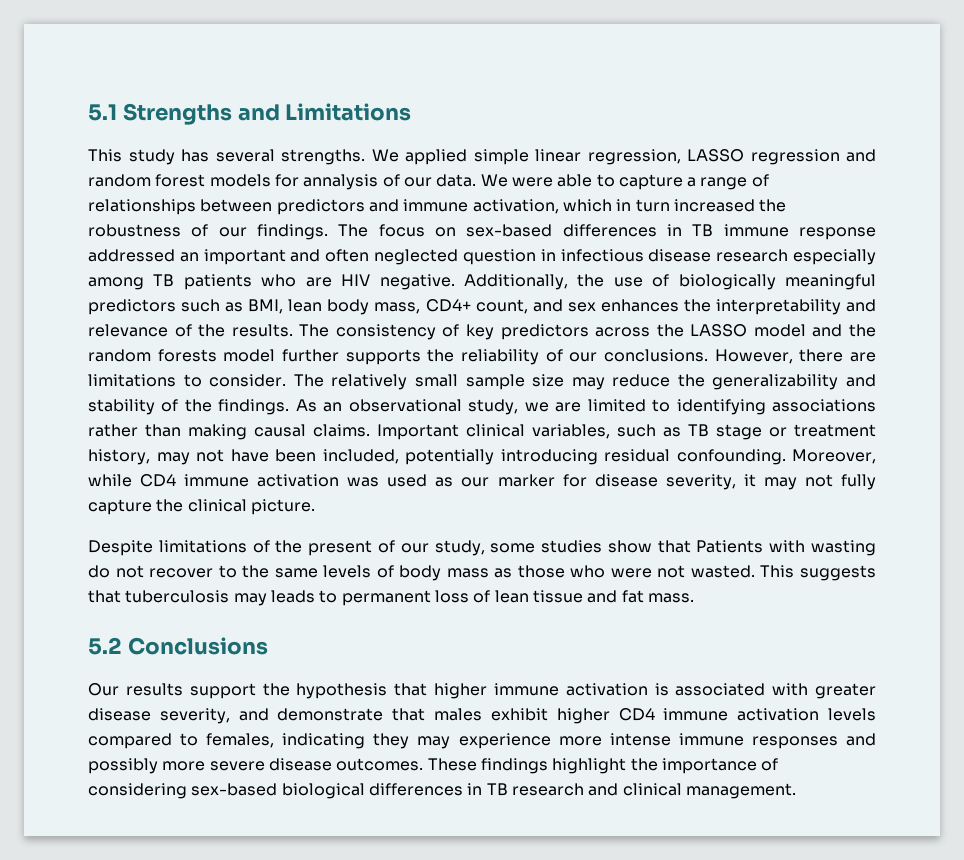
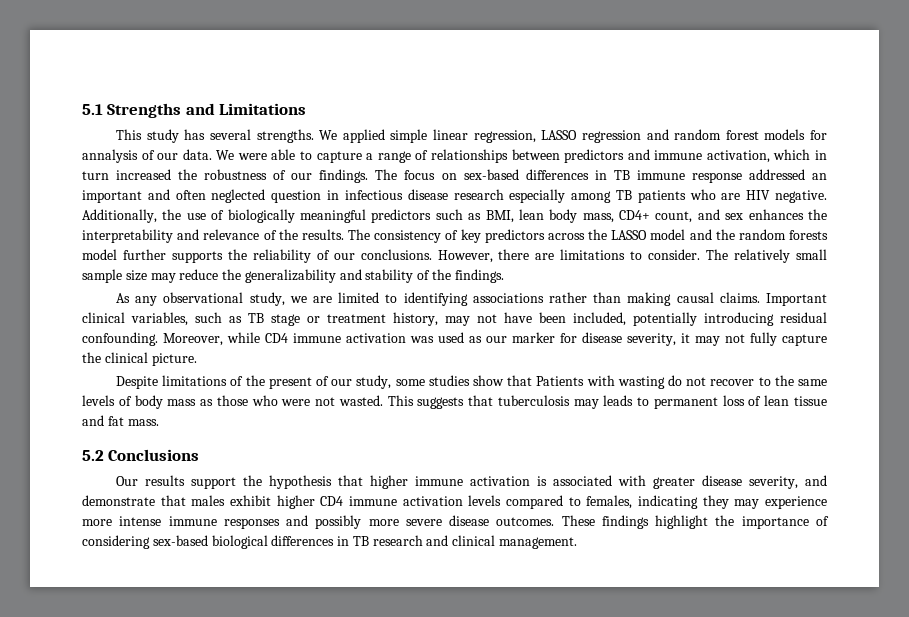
[295,399,343,412] As an -> [116,293,158,306] // As any

